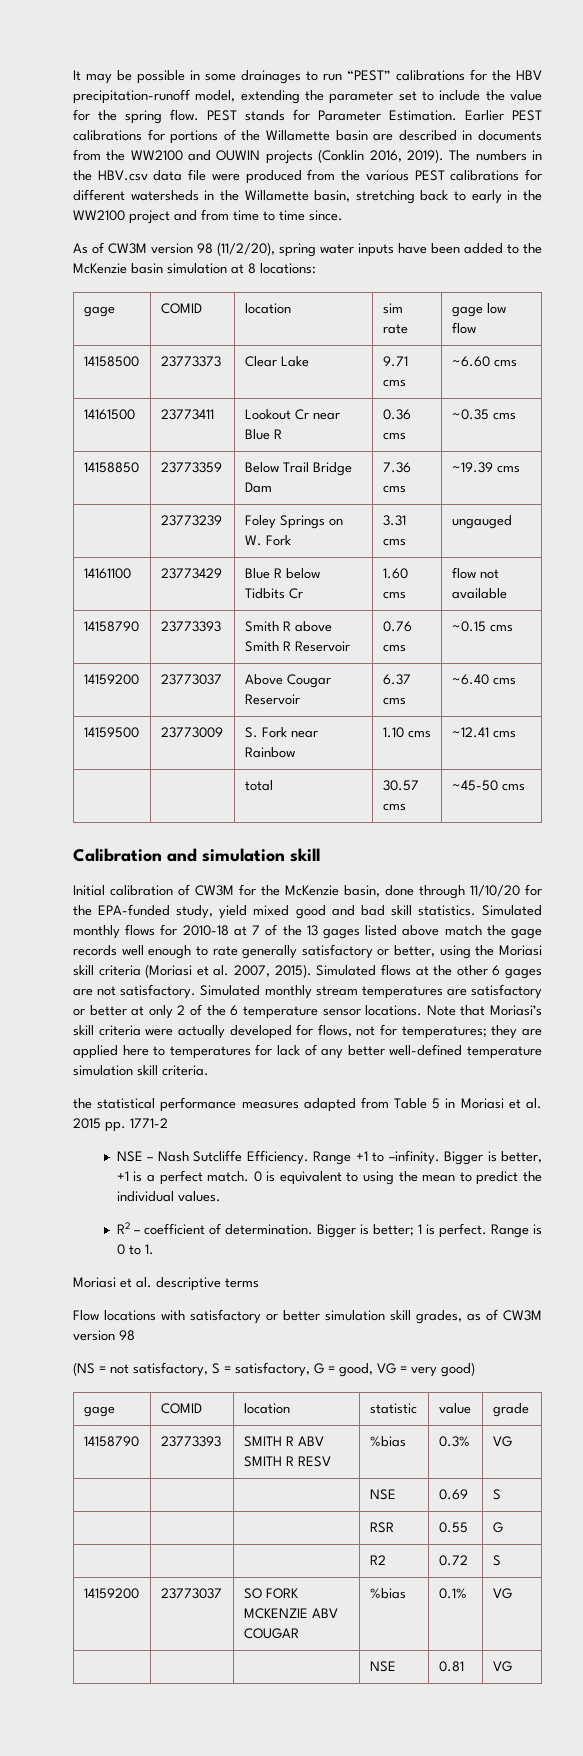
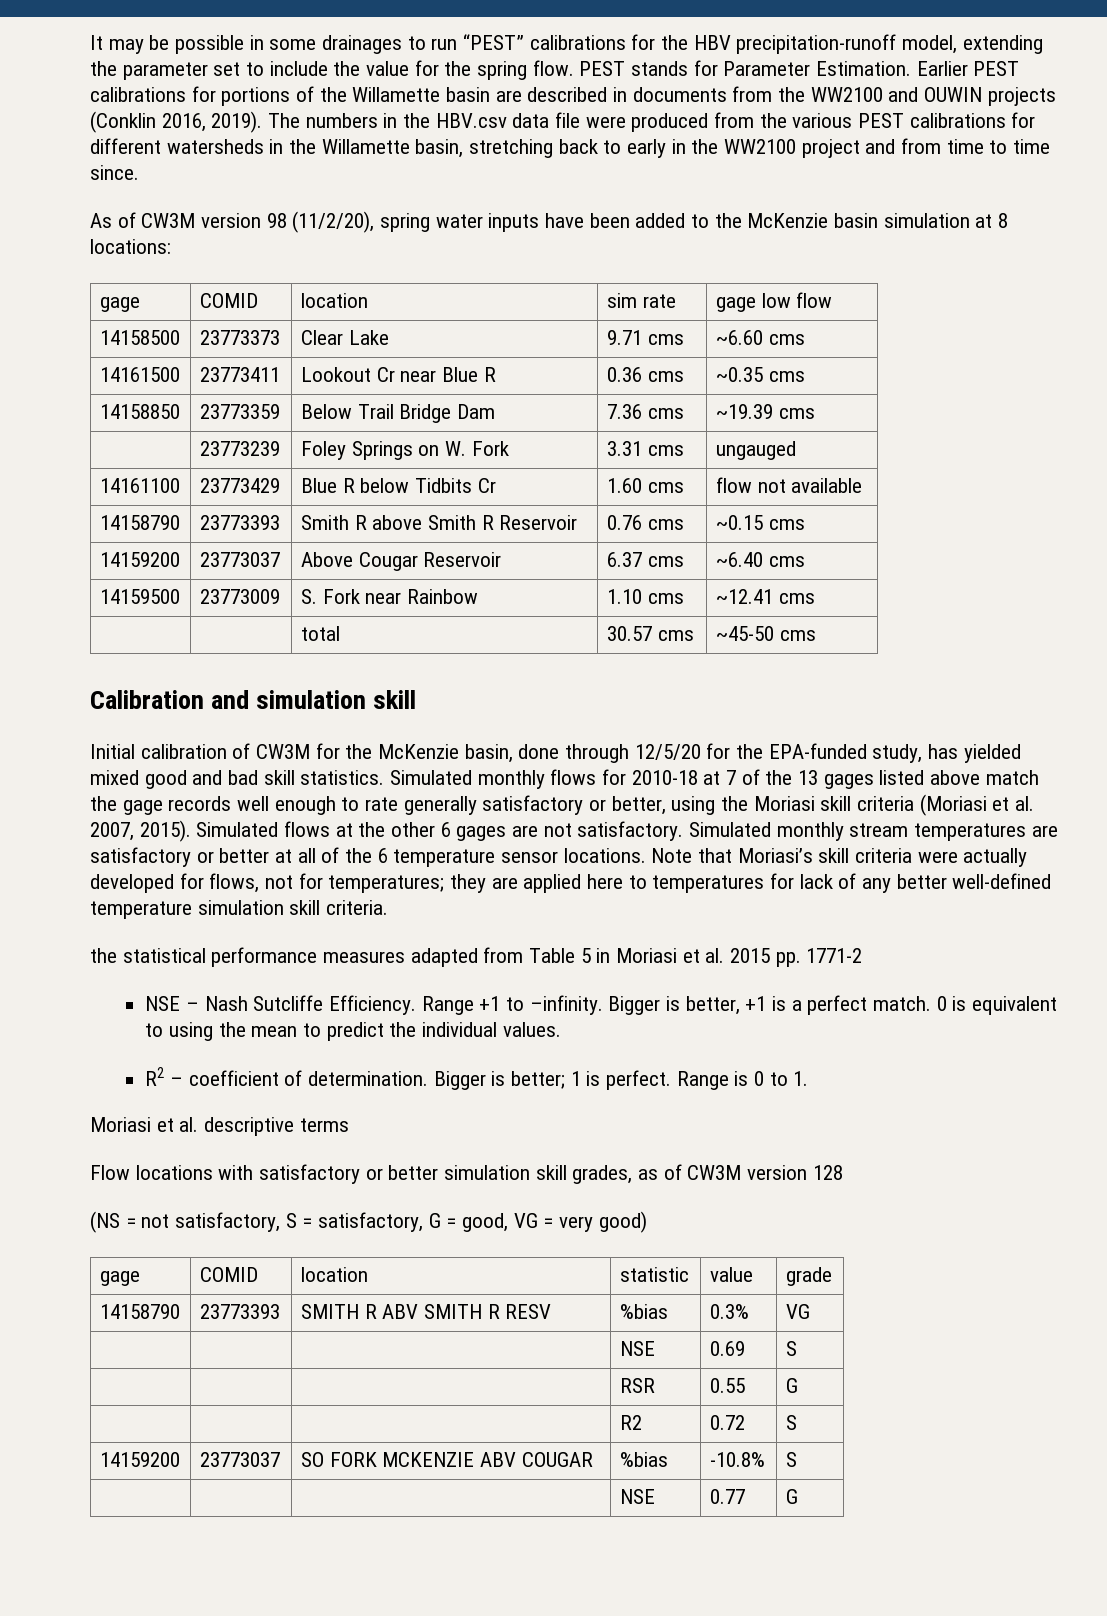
[470,885,520,897] 11/10/20 -> [634,744,701,760] 12/5/20
[219,905,248,919] yield -> [928,744,1021,763] has yielded
[148,1005,186,1019] only 2 -> [297,848,316,863] all
[119,1330,135,1341] 98 -> [812,1165,843,1180] 128
[438,1588,467,1599] [492,1588,512,1599] [369,1661,396,1672] [438,1661,464,1672] [492,1661,512,1672] 0.1% | VG // | | | NSE | 0.81 | VG -> [709,1452,765,1467] [785,1452,797,1467] [619,1489,655,1504] [709,1489,745,1504] [785,1489,798,1504] -10.8% | S // | | | NSE | 0.77 | G

